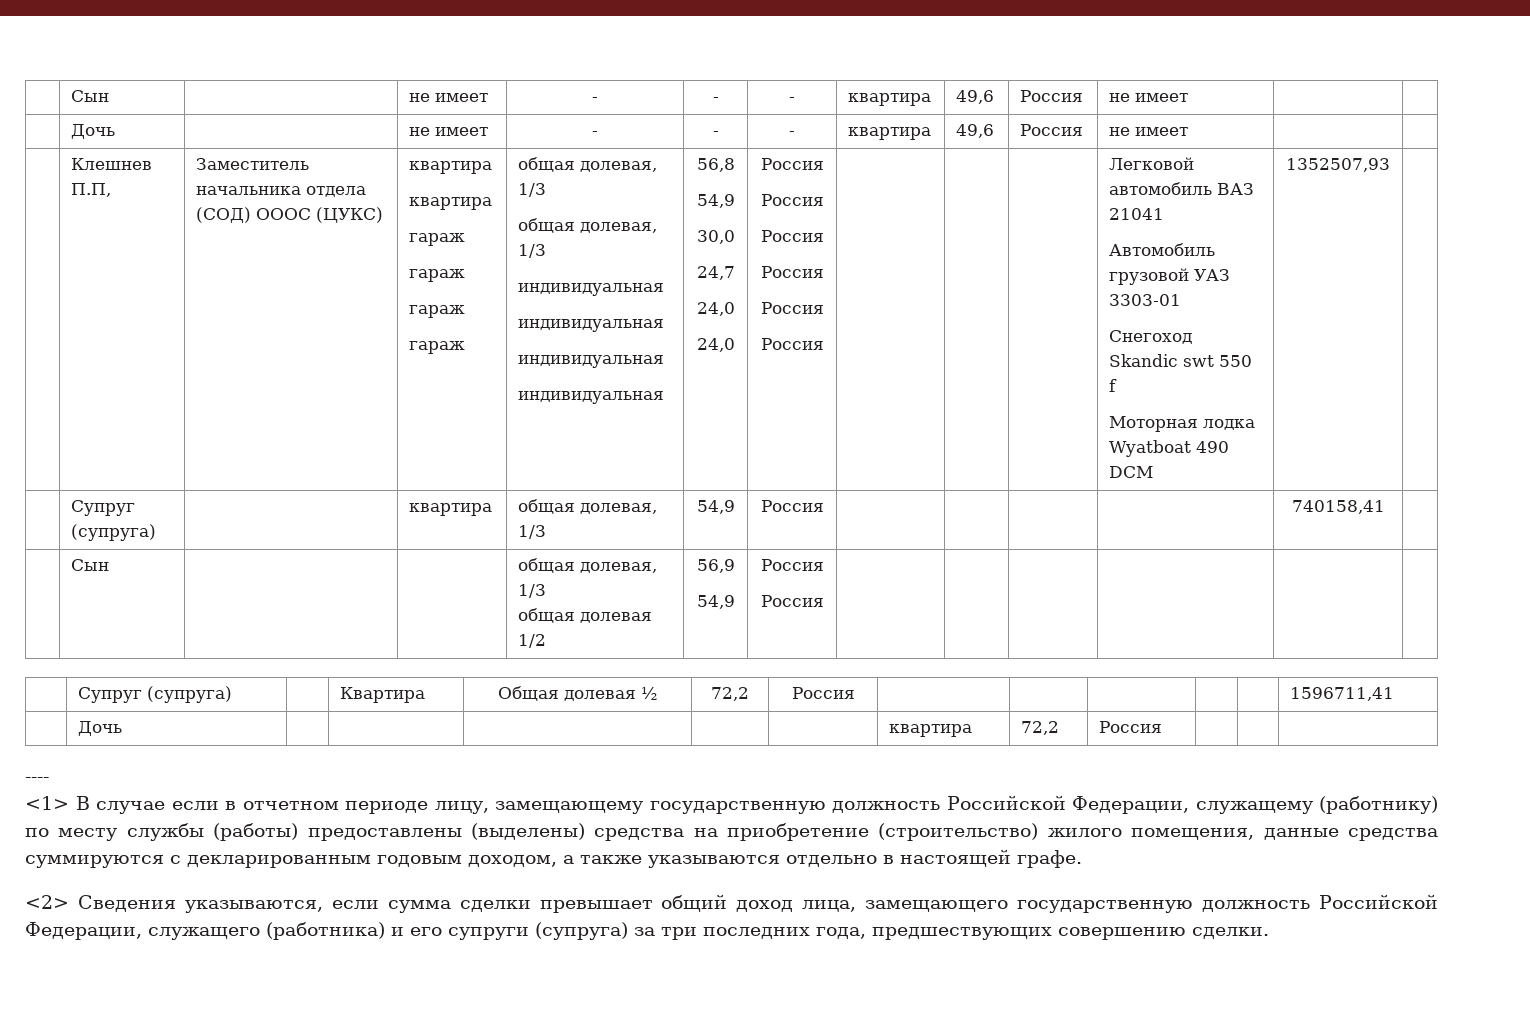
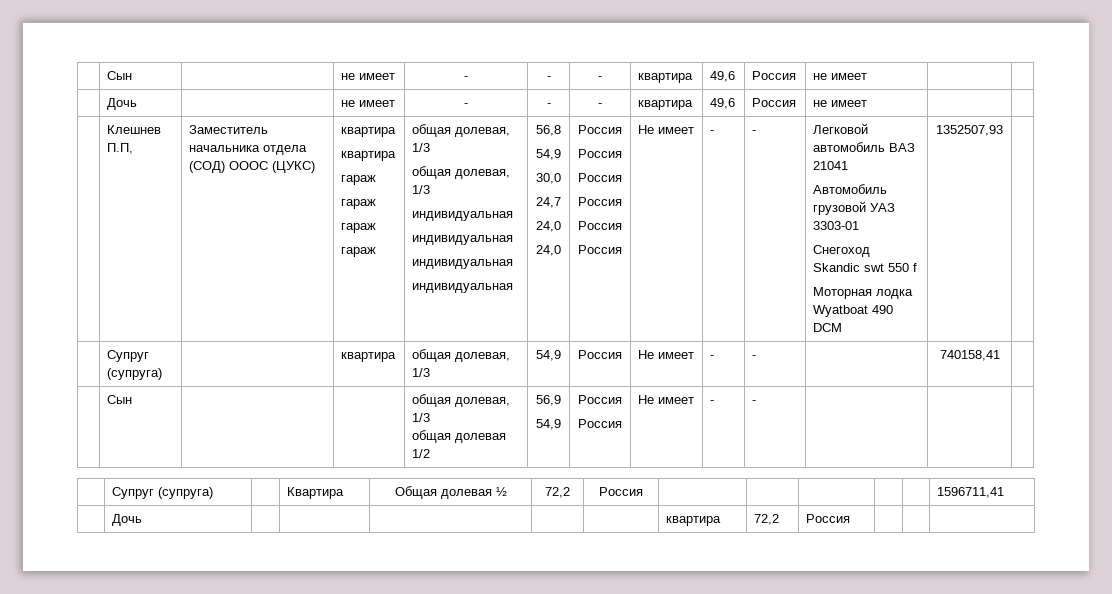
(824, 344) | | -> [638,125,695,134] [710,130,715,134] [752,130,757,134] Не имеет | - | -
(824, 506) | | -> [638,350,695,359] [710,355,715,359] [752,355,757,359] Не имеет | - | -
(824, 601) | | -> [638,395,695,404] [710,400,715,404] [752,400,757,404] Не имеет | - | -
[25,777,49,783] [25,795,1438,814] [25,823,1439,841] [25,849,1082,868] [25,894,1438,913] [25,922,1269,940] // ---- // <1> В случае если в отчетном периоде лицу, замещающему государственную должность Российской Федерации, служащему (работнику) по месту службы (работы) предоставлены (выделены) средства на приобретение (строительство) жилого помещения, данные средства суммируются с декларированным годовым доходом, а также указываются отдельно в настоящей графе. // <2> Сведения указываются, если сумма сделки превышает общий доход лица, замещающего государственную должность Российской Федерации, служащего (работника) и его супруги (супруга) за три последних года, предшествующих совершению сделки. -> (851, 518) none

